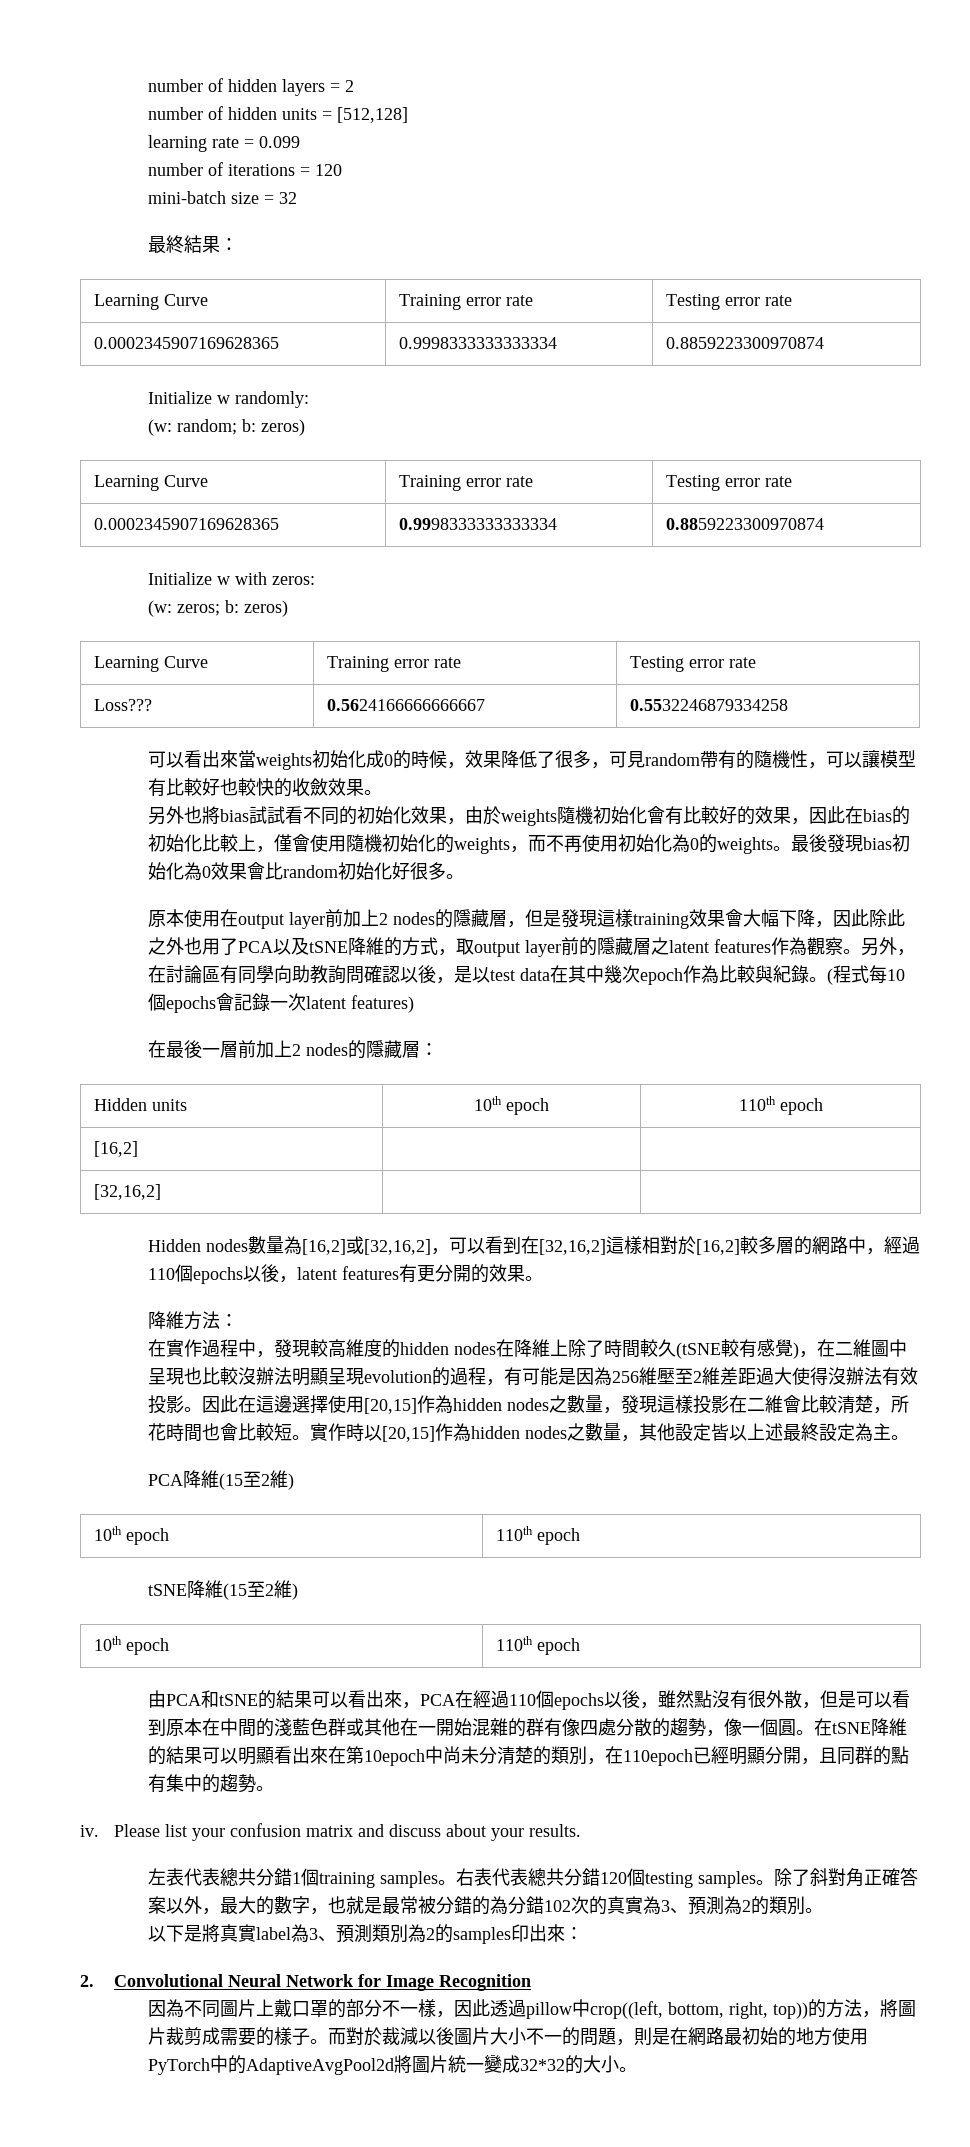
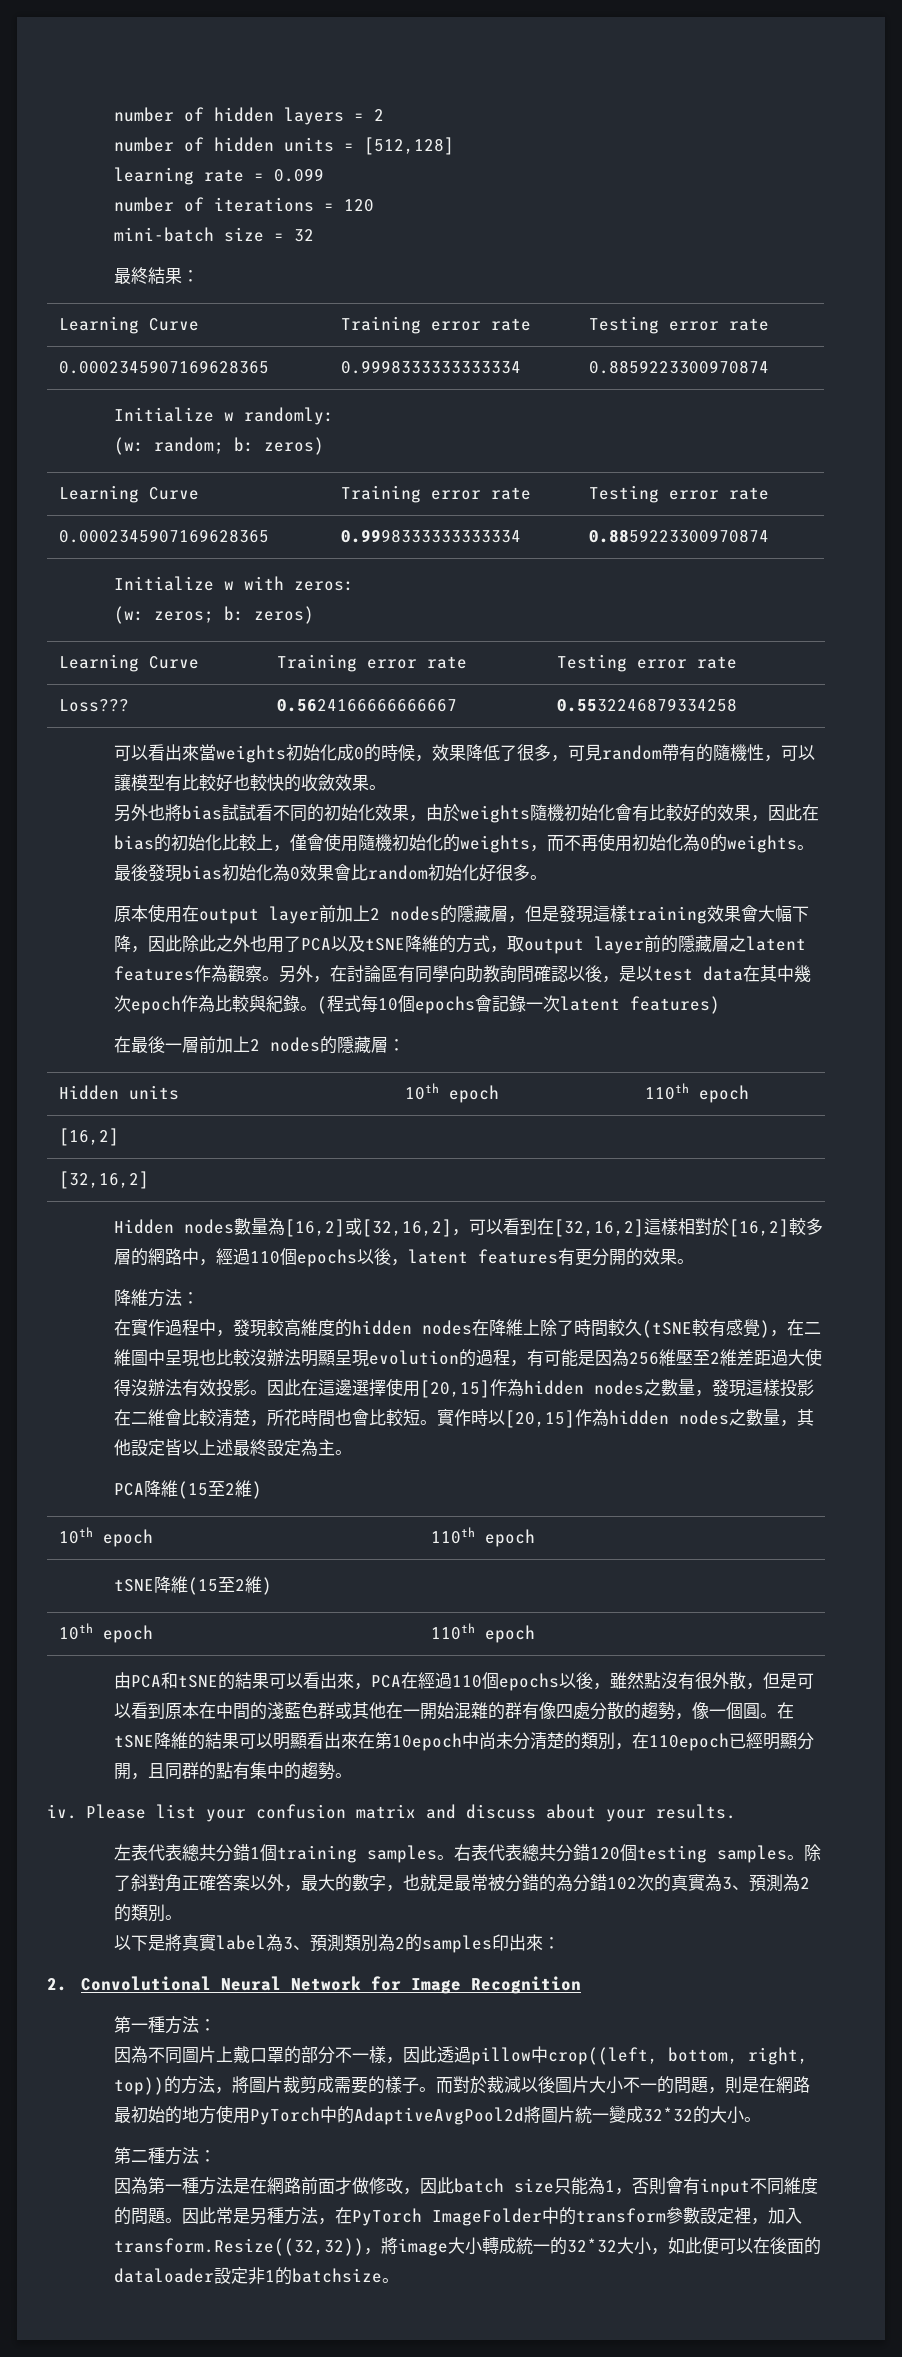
(532, 1982) none -> [114,2016,217,2034] // 第一種方法：
(638, 2069) none -> [114,2147,217,2165] [114,2177,819,2196] [114,2207,803,2226] [114,2237,822,2256] [114,2267,400,2285] // 第二種方法： // 因為第一種方法是在網路前面才做修改，因此batch size只能為1，否則會有input不同維度的問題。因此常是另種方法，在PyTorch ImageFolder中的transform參數設定裡，加入transform.Resize((32,32))，將image大小轉成統一的32*32大小，如此便可以在後面的dataloader設定非1的batchsize。

